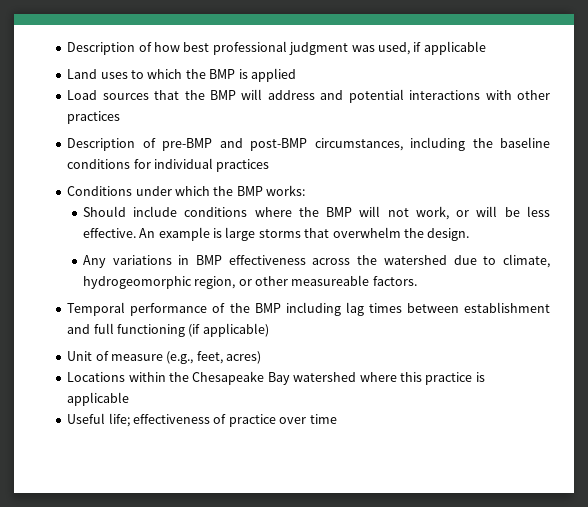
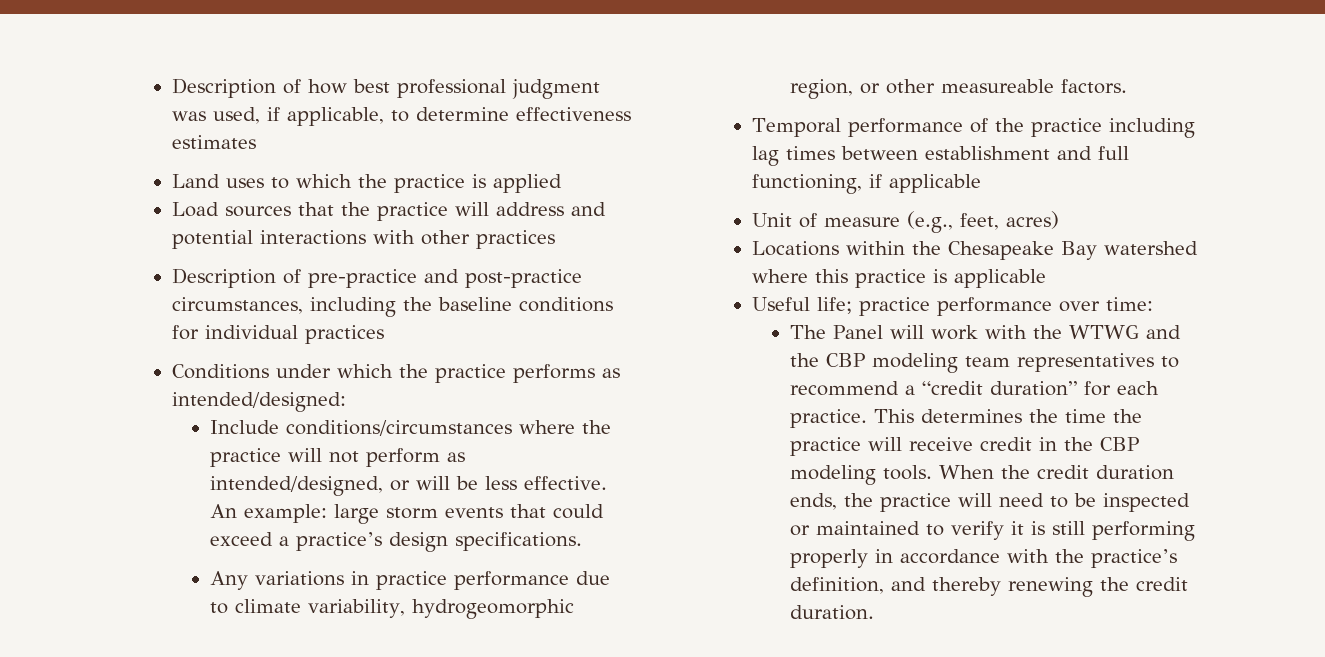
[423,41,486,55] applicable -> [287,107,632,126] [172,135,257,149] applicable, to determine effectiveness estimates
[209,69,236,79] BMP -> [394,174,466,193] practice
[210,90,237,100] BMP -> [377,202,449,221] practice
[162,138,308,151] pre-BMP and post-BMP -> [308,269,583,288] pre-practice and post-practice
[236,185,306,196] [82,206,248,217] BMP works: // Should include conditions -> [435,364,621,383] [172,392,347,412] [210,420,513,436] practice performs as intended/designed: // Include conditions/circumstances
[326,207,353,217] BMP -> [210,448,282,467] practice
[415,206,449,220] work, -> [366,448,466,467] [210,476,384,496] perform as intended/designed,
[158,227,470,241] [82,254,550,268] example is large storms that overwhelm the design. // Any variations in BMP effectiveness across the watershed due to climate, -> [244,504,605,524] [210,532,583,552] [210,571,611,590] [210,599,406,618] example: large storm events that could exceed a practice’s design specifications. // Any variations in practice performance due to climate variability,
[254,303,281,313] BMP -> [1031,118,1103,137] practice
[117,323,269,337] functioning (if applicable) -> [752,174,982,194] functioning, if applicable
[133,414,337,427] effectiveness of practice over time -> [859,297,1154,316] [790,325,1182,340] [790,353,1180,373] [790,381,1160,396] [790,409,1143,428] [790,437,1140,456] [790,465,1175,485] [790,493,1191,512] [790,521,1196,541] [790,549,1178,568] [790,577,1189,597] [790,605,875,620] practice performance over time: // The Panel will work with the WTWG and the CBP modeling team representatives to recommend a “credit duration” for each practice. This determines the time the practice will receive credit in the CBP modeling tools. When the credit duration ends, the practice will need to be inspected or maintained to verify it is still performing properly in accordance with the practice’s definition, and thereby renewing the credit duration.

